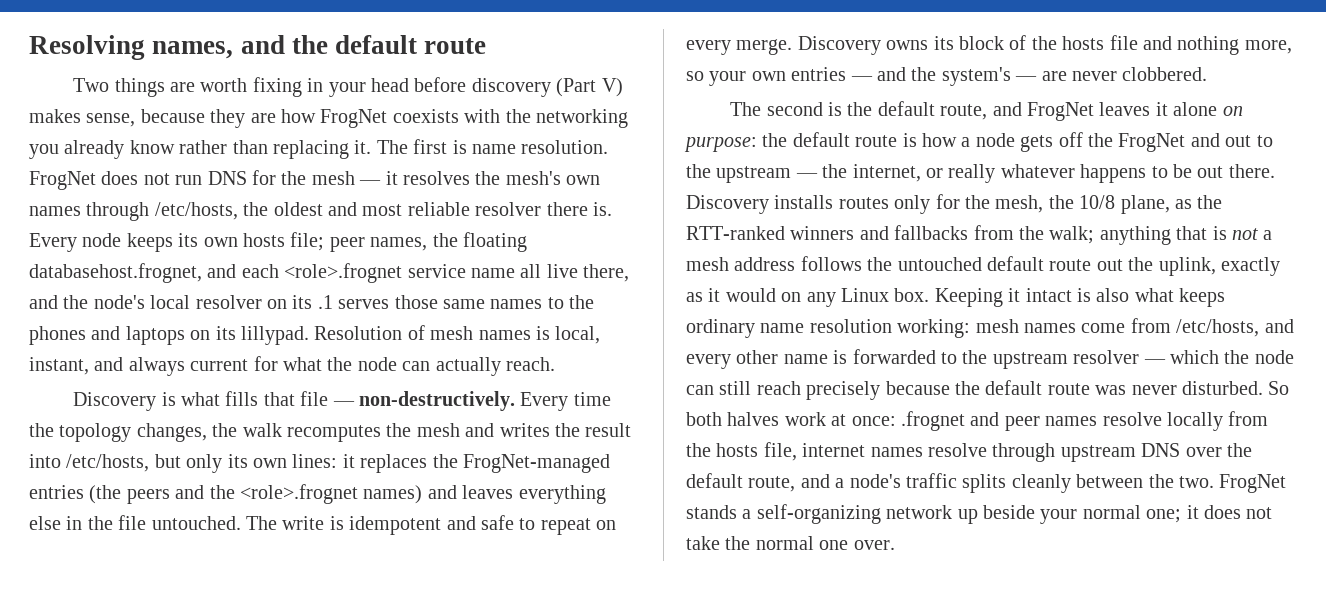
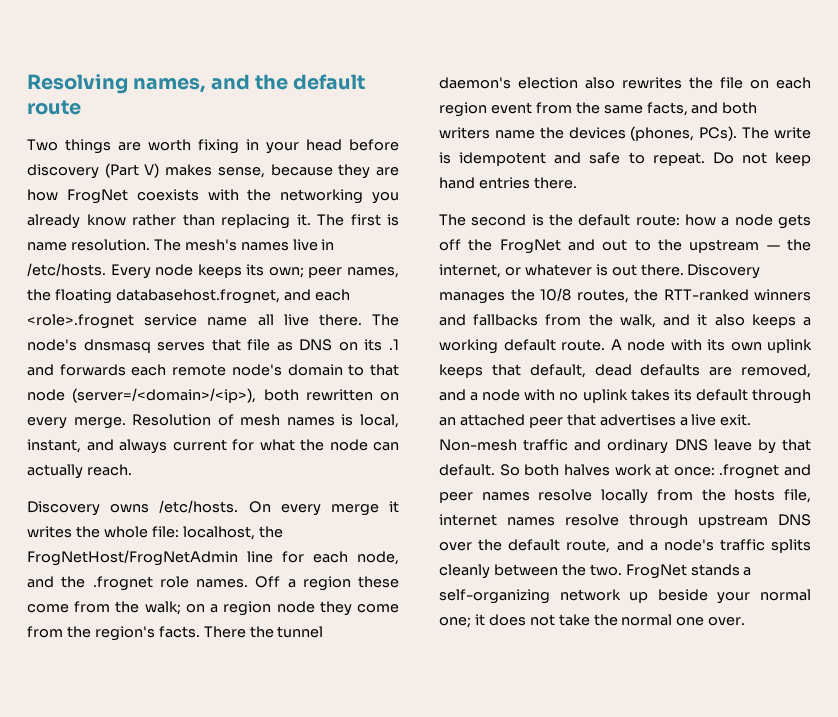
[29,170,601,190] [29,202,612,221] FrogNet does not run DNS for the mesh — it resolves the mesh's own names through /etc/hosts, the oldest and most reliable resolver there is. -> [153,239,335,251] [27,263,106,276] The mesh's names live in /etc/hosts.
[203,232,325,251] own hosts file; -> [268,267,304,278] own;
[583,264,630,282] [29,295,595,309] [29,326,309,345] there, and the node's local resolver on its .1 serves those same names to the phones and laptops on its lillypad. -> [318,314,399,326] [27,339,399,353] [27,364,400,376] [27,388,399,403] [27,417,126,429] there. The node's dnsmasq serves that file as DNS on its .1 and forwards each remote node's domain to that node (server=/<domain>/<ip>), both rewritten on every merge.
[161,391,611,411] [29,423,632,442] [29,454,610,473] [29,484,606,504] [29,515,241,530] is what fills that file — non-destructively. Every time the topology changes, the walk recomputes the mesh and writes the result into /etc/hosts, but only its own lines: it replaces the FrogNet-managed entries (the peers and the <role>.frognet names) and leaves everything else in the file untouched. -> [110,500,399,516] [27,526,283,540] [27,550,399,566] [27,576,399,591] [27,601,399,616] [27,626,324,641] [439,77,811,89] [439,102,758,117] [439,126,738,141] owns /etc/hosts. On every merge it writes the whole file: localhost, the FrogNetHost/FrogNetAdmin line for each node, and the .frognet role names. Off a region these come from the walk; on a region node they come from the region's facts. There the tunnel daemon's election also rewrites the file on each region event from the same facts, and both writers name the devices (phones, PCs).
[540,518,617,535] [686,35,1292,55] [686,67,1208,86] repeat on every merge. Discovery owns its block of the hosts file and nothing more, so your own entries — and the system's — are never clobbered. -> [652,152,811,166] [439,177,577,189] repeat. Do not keep hand entries there.
[940,102,1243,121] [684,132,917,152] route, and FrogNet leaves it alone on purpose: the default route is -> [635,214,680,226] route:
[948,164,1275,183] [686,194,1192,214] really whatever happens to be out there. Discovery installs routes only for the mesh, the 10/8 plane, as -> [524,264,761,279] [439,288,629,304] whatever is out there. Discovery manages the 10/8 routes,
[1049,226,1273,245] [686,256,1280,276] [686,288,1226,307] [686,318,1294,338] [686,349,1294,369] [686,380,1263,400] walk; anything that is not a mesh address follows the untouched default route out the uplink, exactly as it would on any Linux box. Keeping it intact is also what keeps ordinary name resolution working: mesh names come from /etc/hosts, and every other name is forwarded to the upstream resolver — which the node can still reach precisely because the default route was never disturbed. -> [619,314,811,328] [439,339,812,354] [439,364,811,378] [439,389,811,404] [439,414,752,428] [439,439,811,454] [439,464,495,476] walk, and it also keeps a working default route. A node with its own uplink keeps that default, dead defaults are removed, and a node with no uplink takes its default through an attached peer that advertises a live exit. Non-mesh traffic and ordinary DNS leave by that default.

